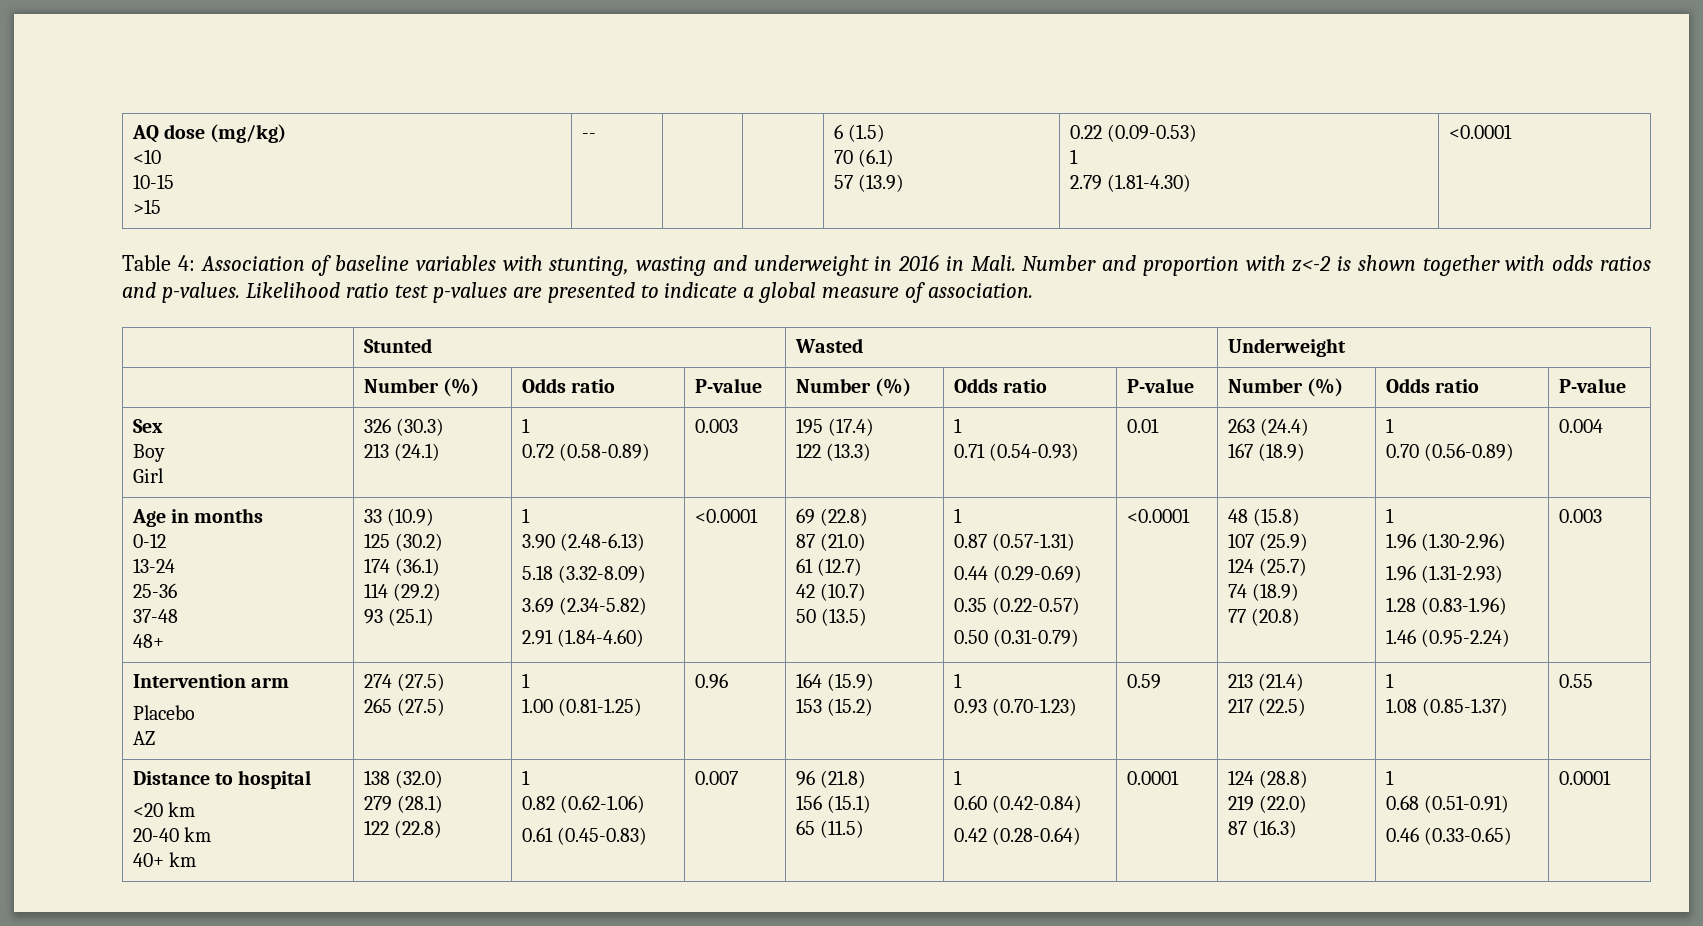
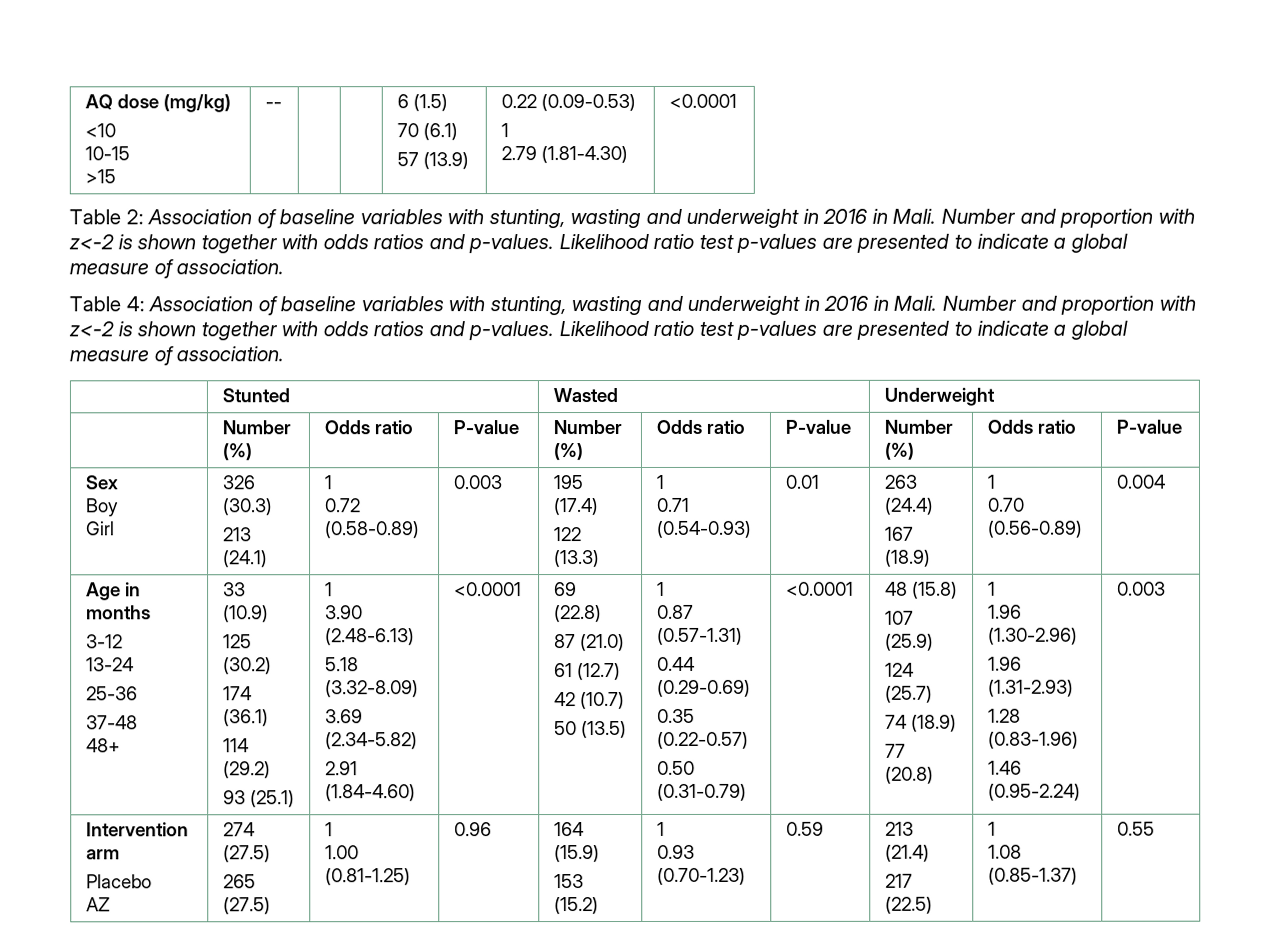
(1512, 131) none -> [69,208,1195,229] [69,233,1128,254] [69,259,285,279] // Table 2: Association of baseline variables with stunting, wasting and underweight in 2016 in Mali. Number and proportion with z<-2 is shown together with odds ratios and p-values. Likelihood ratio test p-values are presented to indicate a global measure of association.
[132,533,166,548] 0-12 -> [85,634,123,649] 3-12
[132,770,312,789] [132,802,195,817] [132,827,211,842] [132,852,196,867] [363,770,443,788] [363,795,443,813] [363,820,442,838] [521,770,530,785] [521,795,645,813] [521,827,647,845] [694,771,738,785] [795,770,866,788] [795,795,871,813] [795,820,864,838] [953,770,962,785] [953,795,1082,813] [953,827,1081,845] [1126,770,1179,785] [1227,770,1308,788] [1227,795,1307,813] [1227,820,1297,838] [1385,770,1394,785] [1385,795,1509,813] [1385,827,1512,845] [1558,770,1611,785] // Distance to hospital // <20 km // 20-40 km // 40+ km | 138 (32.0) // 279 (28.1) // 122 (22.8) | 1 // 0.82 (0.62-1.06) // 0.61 (0.45-0.83) | 0.007 | 96 (21.8) // 156 (15.1) // 65 (11.5) | 1 // 0.60 (0.42-0.84) // 0.42 (0.28-0.64) | 0.0001 | 124 (28.8) // 219 (22.0) // 87 (16.3) | 1 // 0.68 (0.51-0.91) // 0.46 (0.33-0.65) | 0.0001 -> (1155, 828) none

